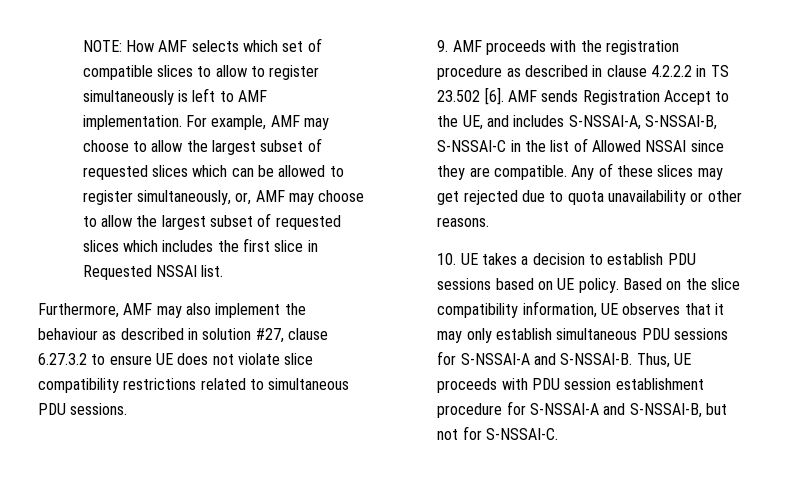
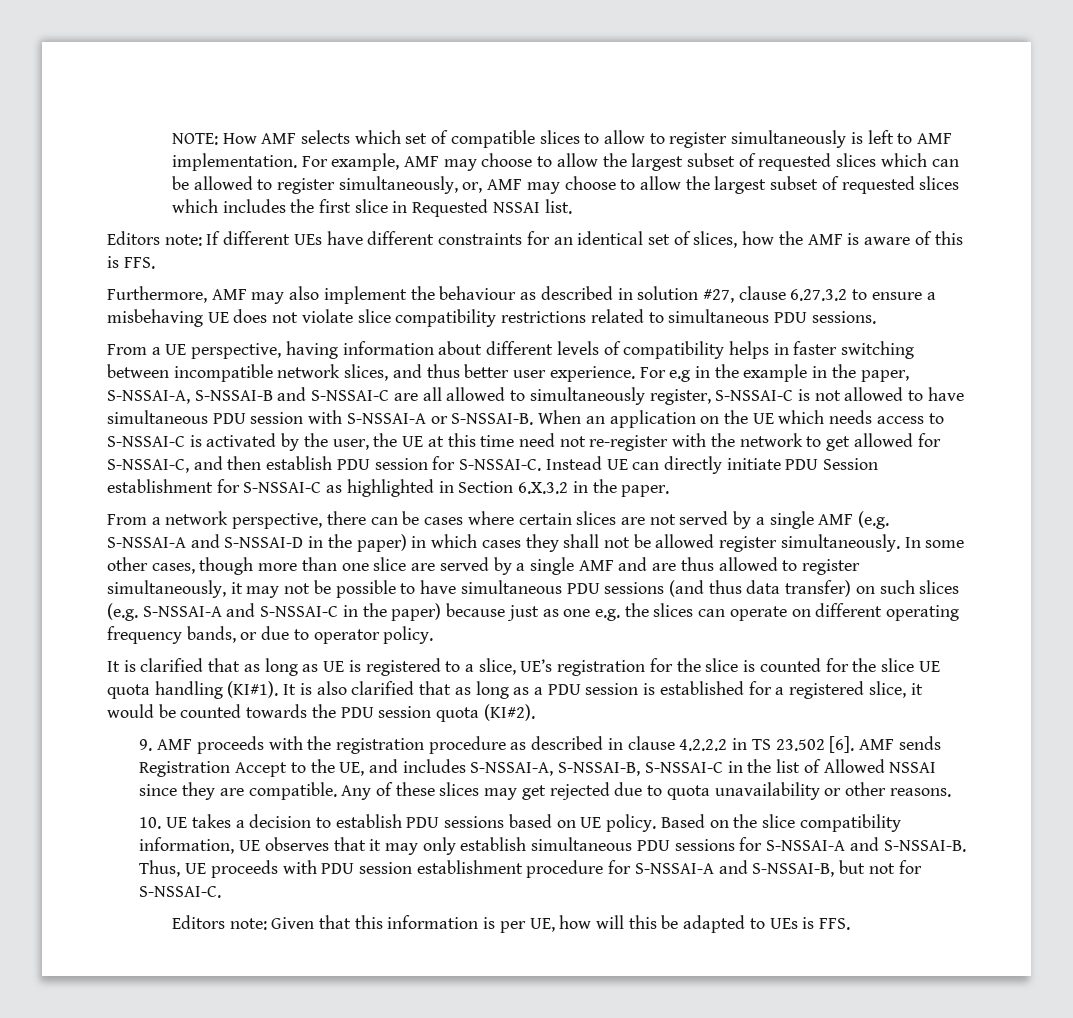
(224, 271) none -> [107,231,963,248] [107,256,155,269] // Editors note: If different UEs have different constraints for an identical set of slices, how the AMF is aware of this is FFS.
(152, 360) none -> [926,292,936,300] [107,309,203,327] a misbehaving
(128, 409) none -> [107,341,915,359] [107,364,909,382] [107,387,964,405] [107,410,944,428] [107,433,941,451] [107,456,879,474] [107,479,670,497] [107,511,890,529] [107,534,965,552] [107,557,861,575] [107,580,960,598] [107,603,960,621] [107,626,434,644] [107,658,940,676] [107,681,923,699] [107,704,535,722] // From a UE perspective, having information about different levels of compatibility helps in faster switching between incompatible network slices, and thus better user experience. For e.g in the example in the paper, S-NSSAI-A, S-NSSAI-B and S-NSSAI-C are all allowed to simultaneously register, S-NSSAI-C is not allowed to have simultaneous PDU session with S-NSSAI-A or S-NSSAI-B. When an application on the UE which needs access to S-NSSAI-C is activated by the user, the UE at this time need not re-register with the network to get allowed for S-NSSAI-C, and then establish PDU session for S-NSSAI-C. Instead UE can directly initiate PDU Session establishment for S-NSSAI-C as highlighted in Section 6.X.3.2 in the paper. // From a network perspective, there can be cases where certain slices are not served by a single AMF (e.g. S-NSSAI-A and S-NSSAI-D in the paper) in which cases they shall not be allowed register simultaneously. In some other cases, though more than one slice are served by a single AMF and are thus allowed to register simultaneously, it may not be possible to have simultaneous PDU sessions (and thus data transfer) on such slices (e.g. S-NSSAI-A and S-NSSAI-C in the paper) because just as one e.g. the slices can operate on different operating frequency bands, or due to operator policy. // It is clarified that as long as UE is registered to a slice, UE’s registration for the slice is counted for the slice UE quota handling (KI#1). It is also clarified that as long as a PDU session is established for a registered slice, it would be counted towards the PDU session quota (KI#2).
(559, 434) none -> [171,915,851,933] // Editors note: Given that this information is per UE, how will this be adapted to UEs is FFS.

